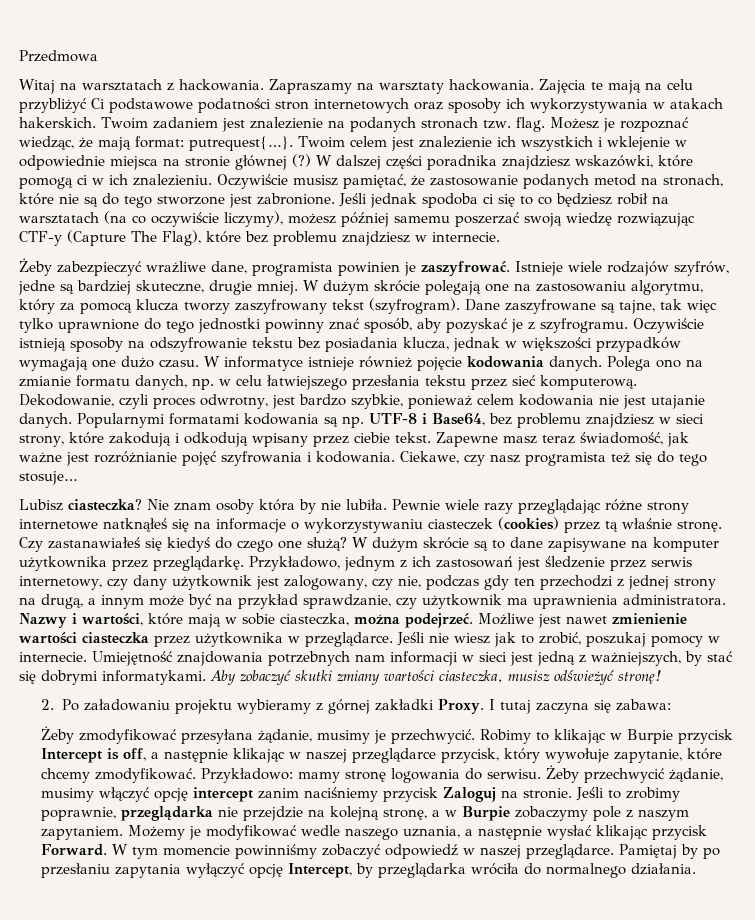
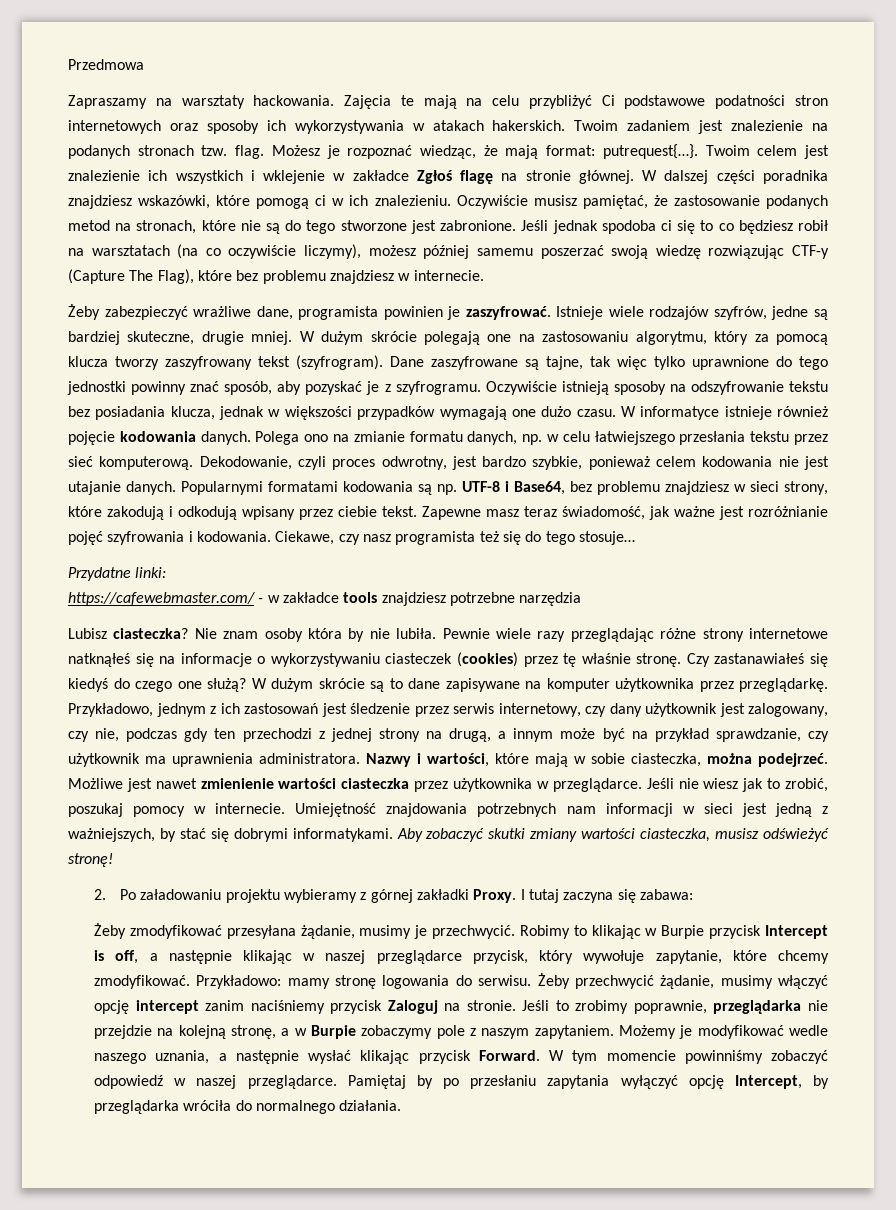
[19,79,264,94] Witaj na warsztatach z hackowania. -> (144, 64) none
[19,154,311,170] odpowiednie miejsca na stronie głównej (?) -> [352,170,634,184] zakładce Zgłoś flagę na stronie głównej.
(77, 478) none -> [68,567,167,581] [68,592,582,606] // Przydatne linki: // https://cafewebmaster.com/ - w zakładce tools znajdziesz potrzebne narzędzia
[605,521,618,532] tą -> [563,653,577,667] tę

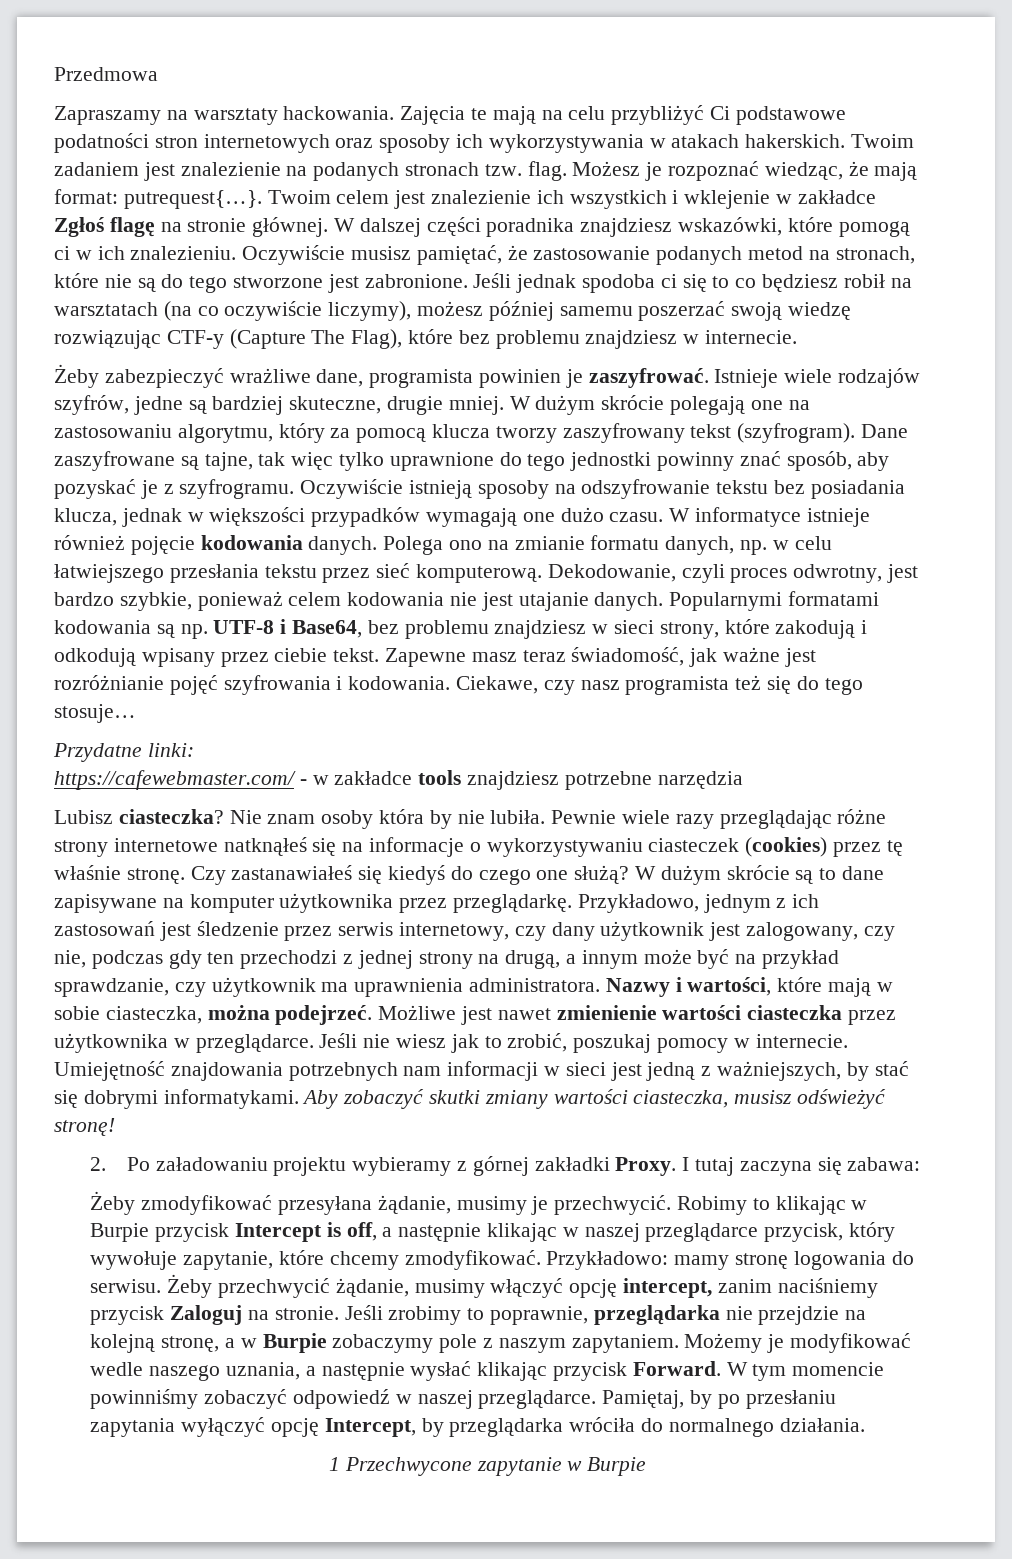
[135,1000,199,1014] intercept -> [622,1278,712,1298] intercept,
[555,1000,629,1014] to zrobimy -> [388,1306,485,1325] zrobimy to
[347,1075,406,1089] Pamiętaj -> [602,1390,685,1409] Pamiętaj,
(402, 1105) none -> [328,1457,647,1476] // 1 Przechwycone zapytanie w Burpie

